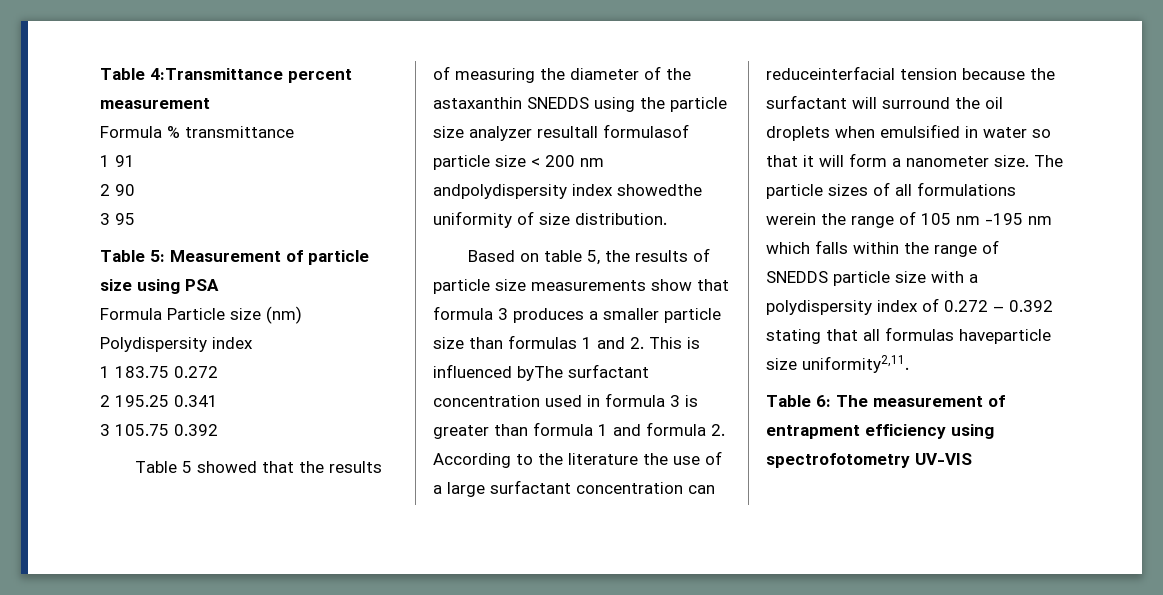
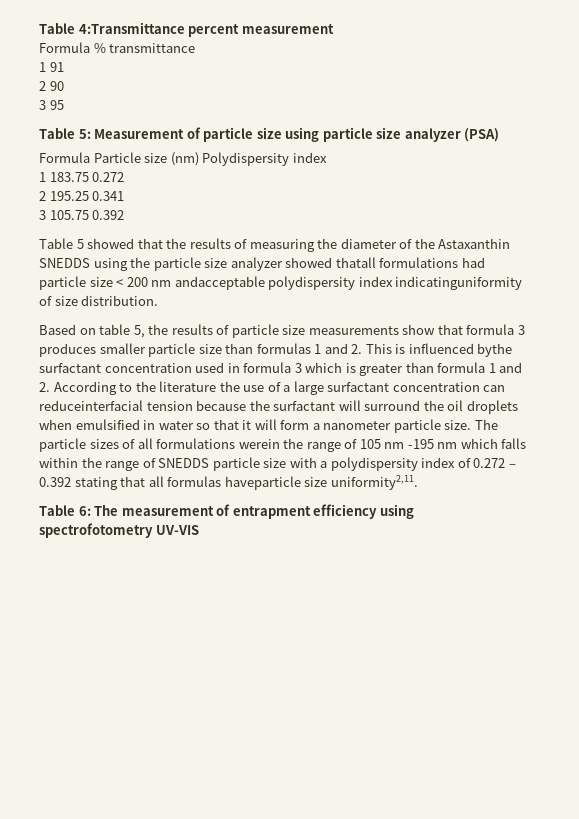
[185,279,219,291] PSA -> [322,127,500,142] particle size analyzer (PSA)
[433,97,522,109] astaxanthin -> [438,238,511,249] Astaxanthin
[537,124,689,138] resultall formulasof -> [285,257,485,268] showed thatall formulations had
[433,184,702,199] [433,211,512,228] andpolydispersity index showedthe uniformity -> [174,276,523,290] andacceptable polydispersity index indicatinguniformity
[589,311,598,320] a -> (96, 350) none
[517,366,563,381] byThe -> [477,343,513,357] bythe
(680, 401) none -> [305,362,343,373] which
[646,422,706,436] formula -> (523, 367) none
(989, 161) none -> [393,419,441,433] particle

